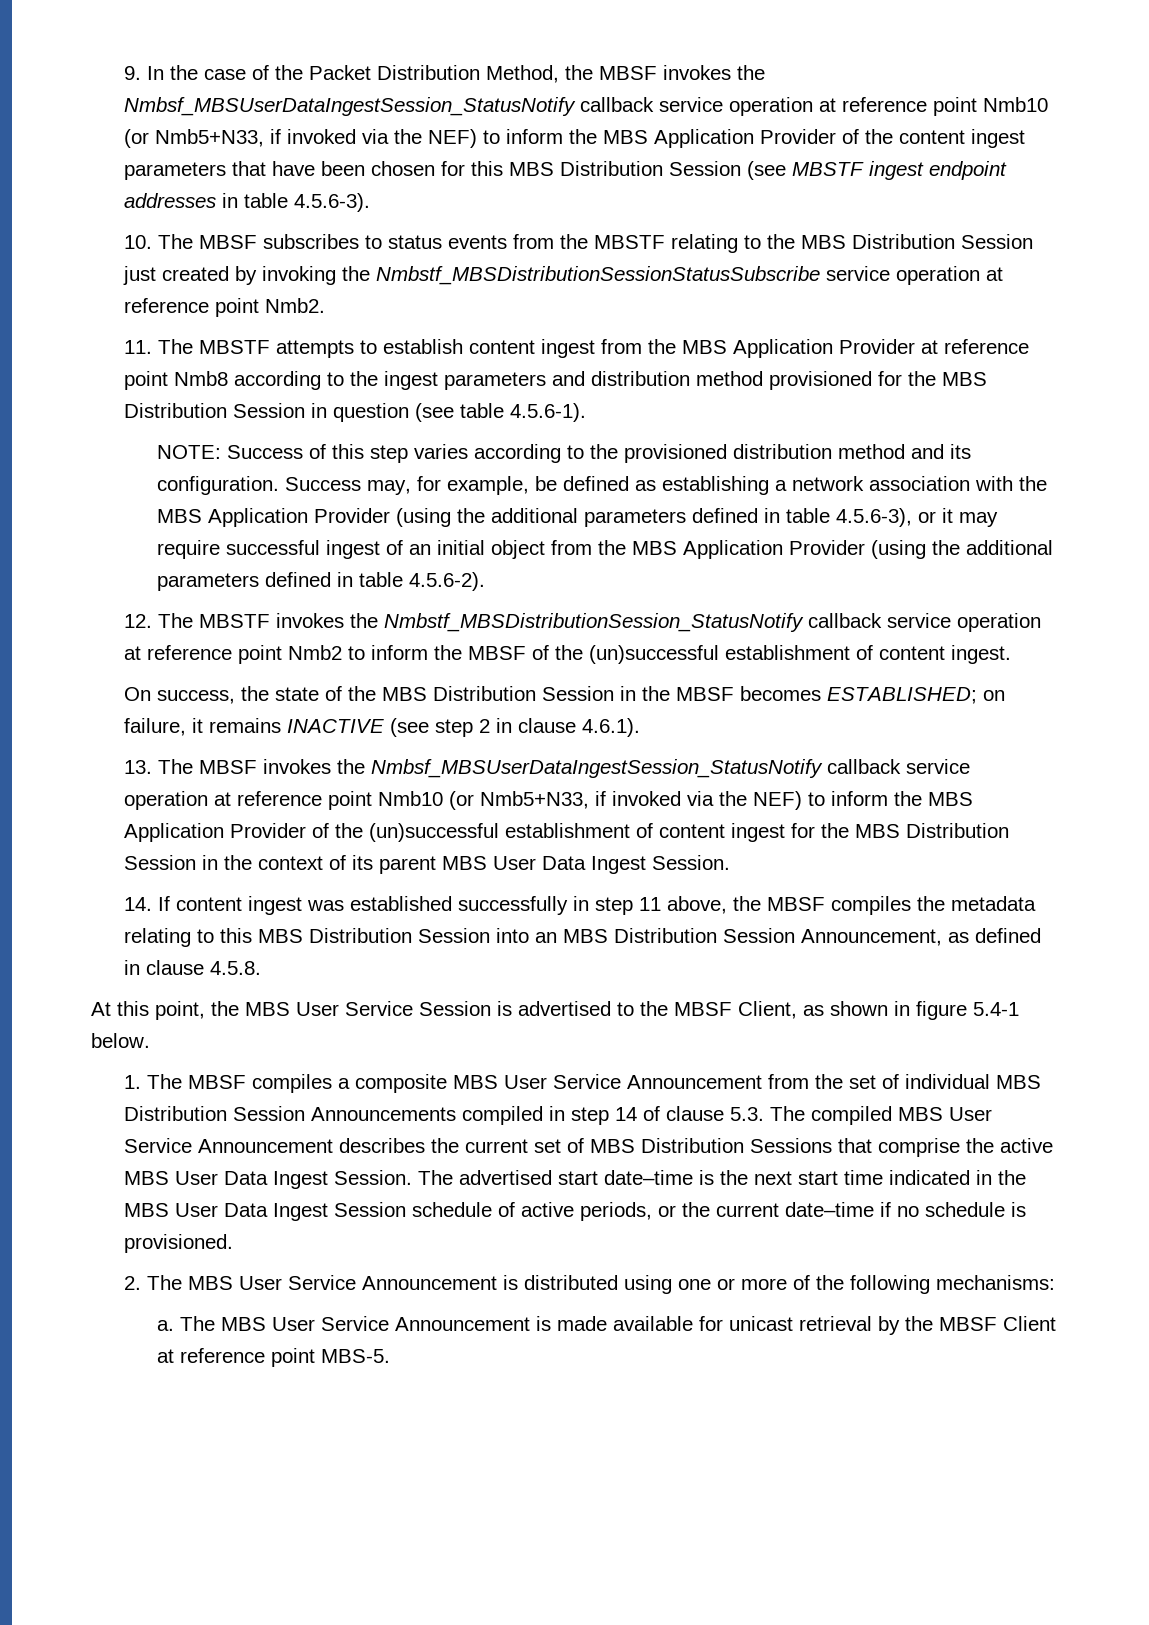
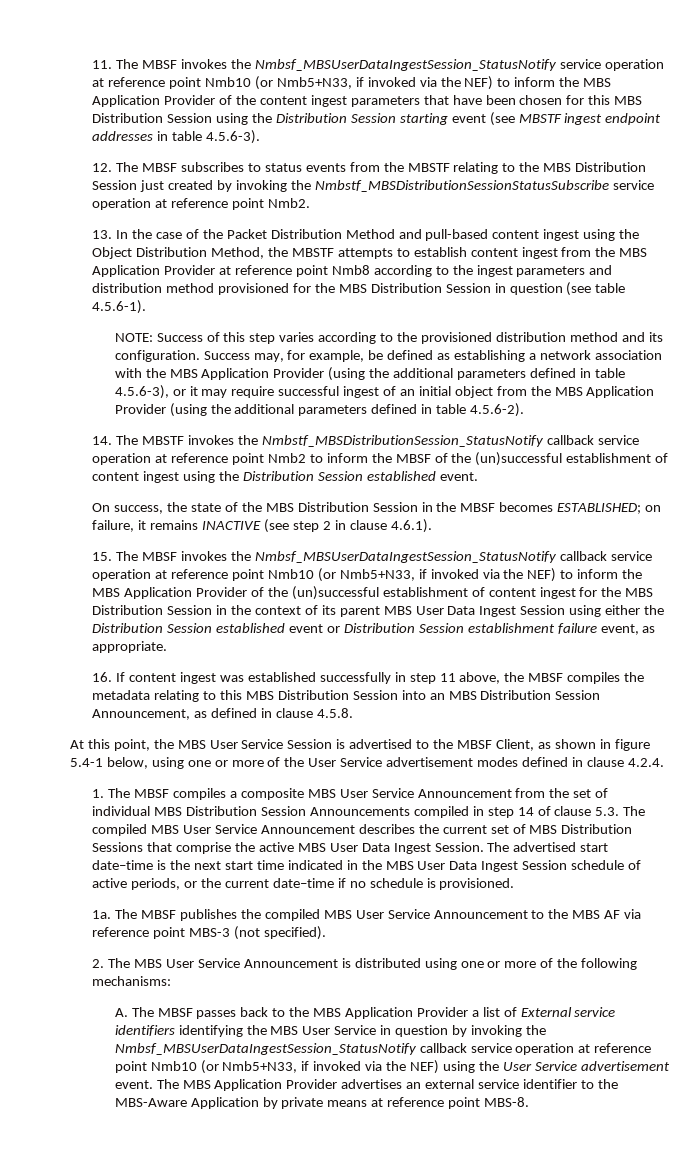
[124,65,766,83] [124,97,655,116] 9. In the case of the Packet Distribution Method, the MBSF invokes the Nmbsf_MBSUserDataIngestSession_StatusNotify callback -> [92,59,557,71] 11. The MBSF invokes the Nmbsf_MBSUserDataIngestSession_StatusNotify
(742, 168) none -> [216,113,486,125] using the Distribution Session starting event
[124,235,153,249] 10. -> [92,163,113,172] 12.
[124,339,194,354] 11. The -> [92,229,640,241] [92,247,289,259] 13. In the case of the Packet Distribution Method and pull-based content ingest using the Object Distribution Method, the
[124,614,153,628] 12. -> [92,436,113,445] 14.
[951,645,1012,664] ingest. -> [143,471,478,483] ingest using the Distribution Session established event.
[124,760,153,774] 13. -> [92,552,113,561] 15.
[652,855,731,870] [124,897,153,911] Session. // 14. -> [520,605,665,617] [92,623,656,635] [92,641,168,653] [92,672,113,682] Session using either the Distribution Session established event or Distribution Session establishment failure event, as appropriate. // 16.
[91,1033,150,1048] below. -> [106,757,664,769] below, using one or more of the User Service advertisement modes defined in clause 4.2.4.
(234, 1243) none -> [92,909,642,921] [92,926,326,940] // 1a. The MBSF publishes the compiled MBS User Service Announcement to the MBS AF via reference point MBS-3 (not specified).
[157,1316,1057,1335] [157,1348,391,1367] a. The MBS User Service Announcement is made available for unicast retrieval by the MBSF Client at reference point MBS-5. -> [114,1007,616,1019] [114,1025,546,1037] [114,1043,652,1055] [114,1060,670,1074] [114,1079,618,1091] [114,1097,529,1109] A. The MBSF passes back to the MBS Application Provider a list of External service identifiers identifying the MBS User Service in question by invoking the Nmbsf_MBSUserDataIngestSession_StatusNotify callback service operation at reference point Nmb10 (or Nmb5+N33, if invoked via the NEF) using the User Service advertisement event. The MBS Application Provider advertises an external service identifier to the MBS-Aware Application by private means at reference point MBS-8.

